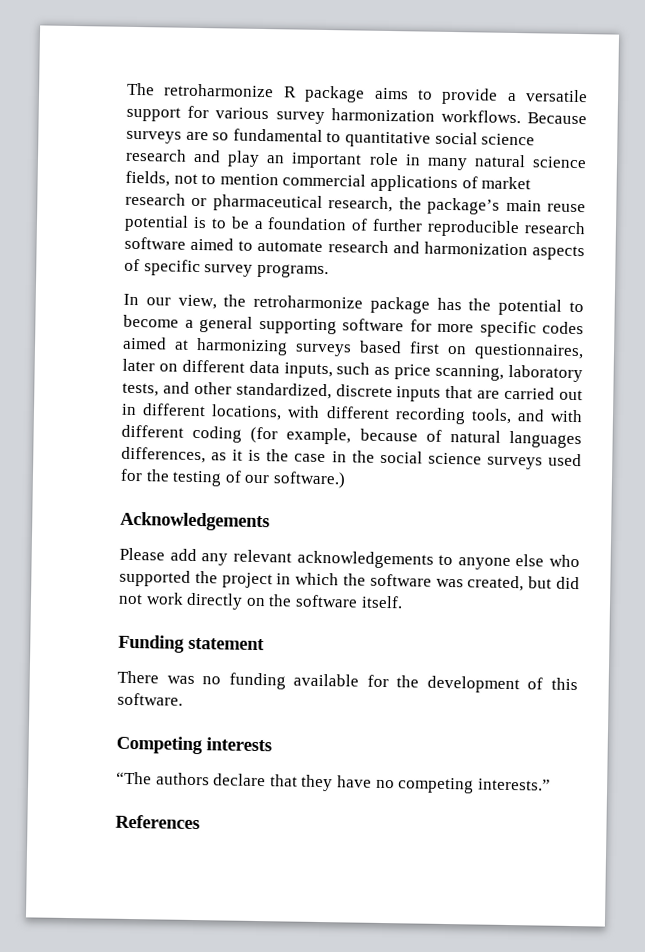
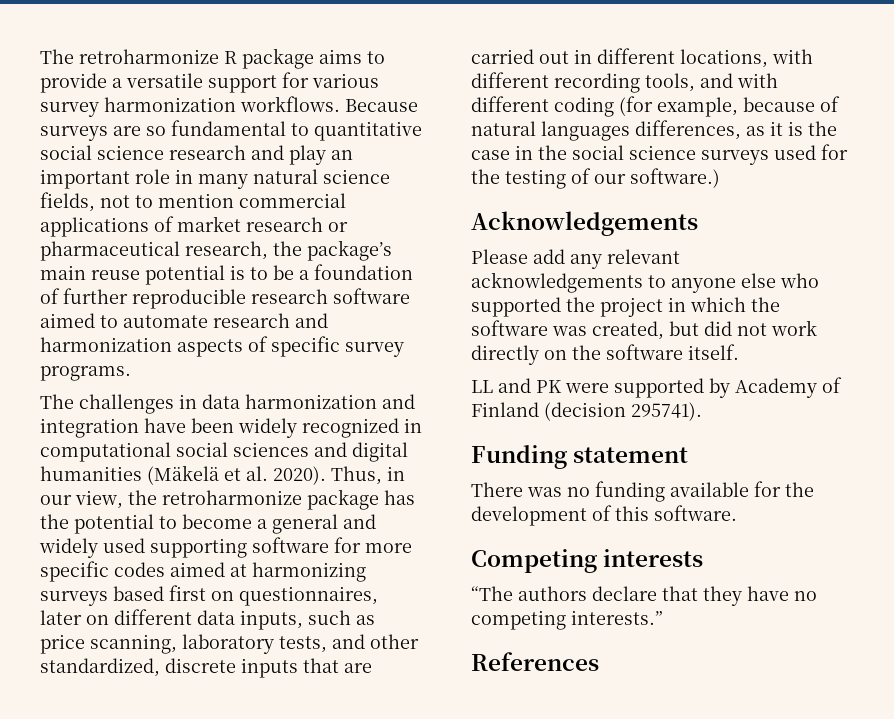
[123,293,139,306] In -> [40,394,415,414] [40,418,422,438] [40,442,408,462] [40,465,405,485] The challenges in data harmonization and integration have been widely recognized in computational social sciences and digital humanities (Mäkelä et al. 2020). Thus, in
(253, 324) none -> [343,514,376,529] [39,538,145,558] and widely used
(403, 602) none -> [471,377,842,398] [471,402,702,421] // LL and PK were supported by Academy of Finland (decision 295741).

